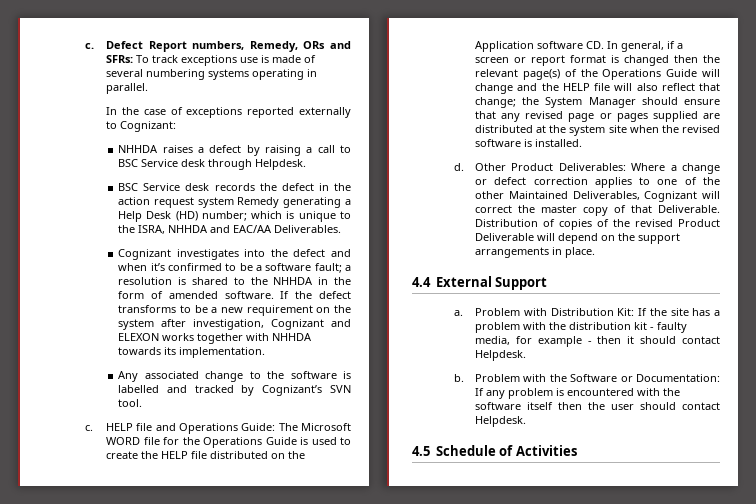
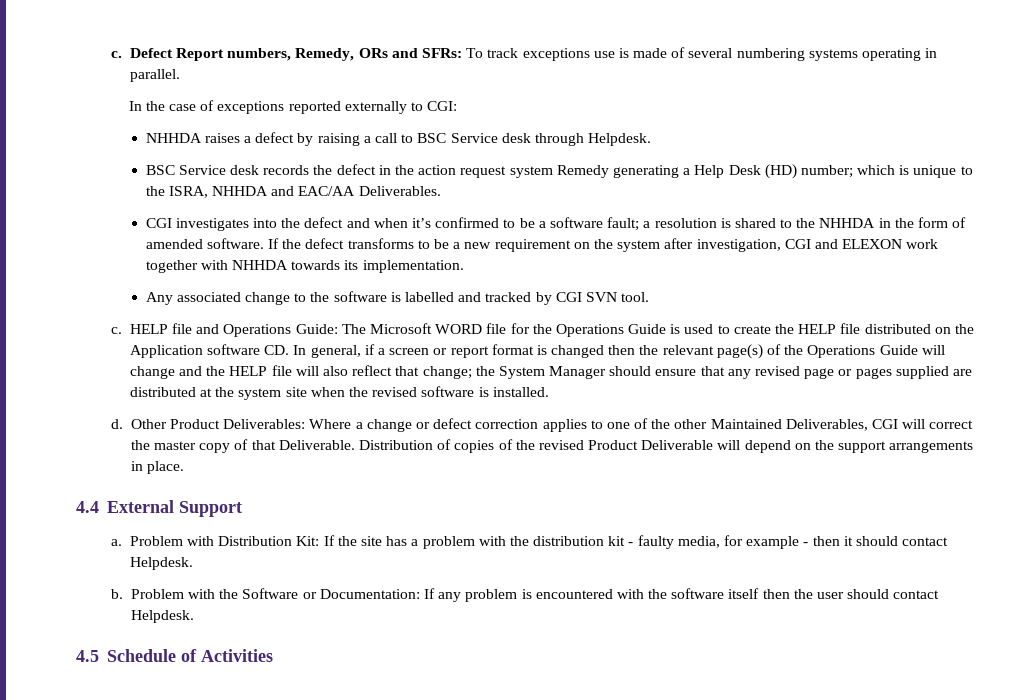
[120,121,177,132] Cognizant: -> [427,101,458,111] CGI:
[118,249,172,260] Cognizant -> [145,218,172,228] CGI
[271,319,325,330] Cognizant -> [784,239,811,249] CGI
[162,333,195,341] works -> [906,239,939,249] work
[262,385,323,396] Cognizant’s -> [555,292,582,302] CGI
[644,191,698,202] Cognizant -> [872,419,899,429] CGI

